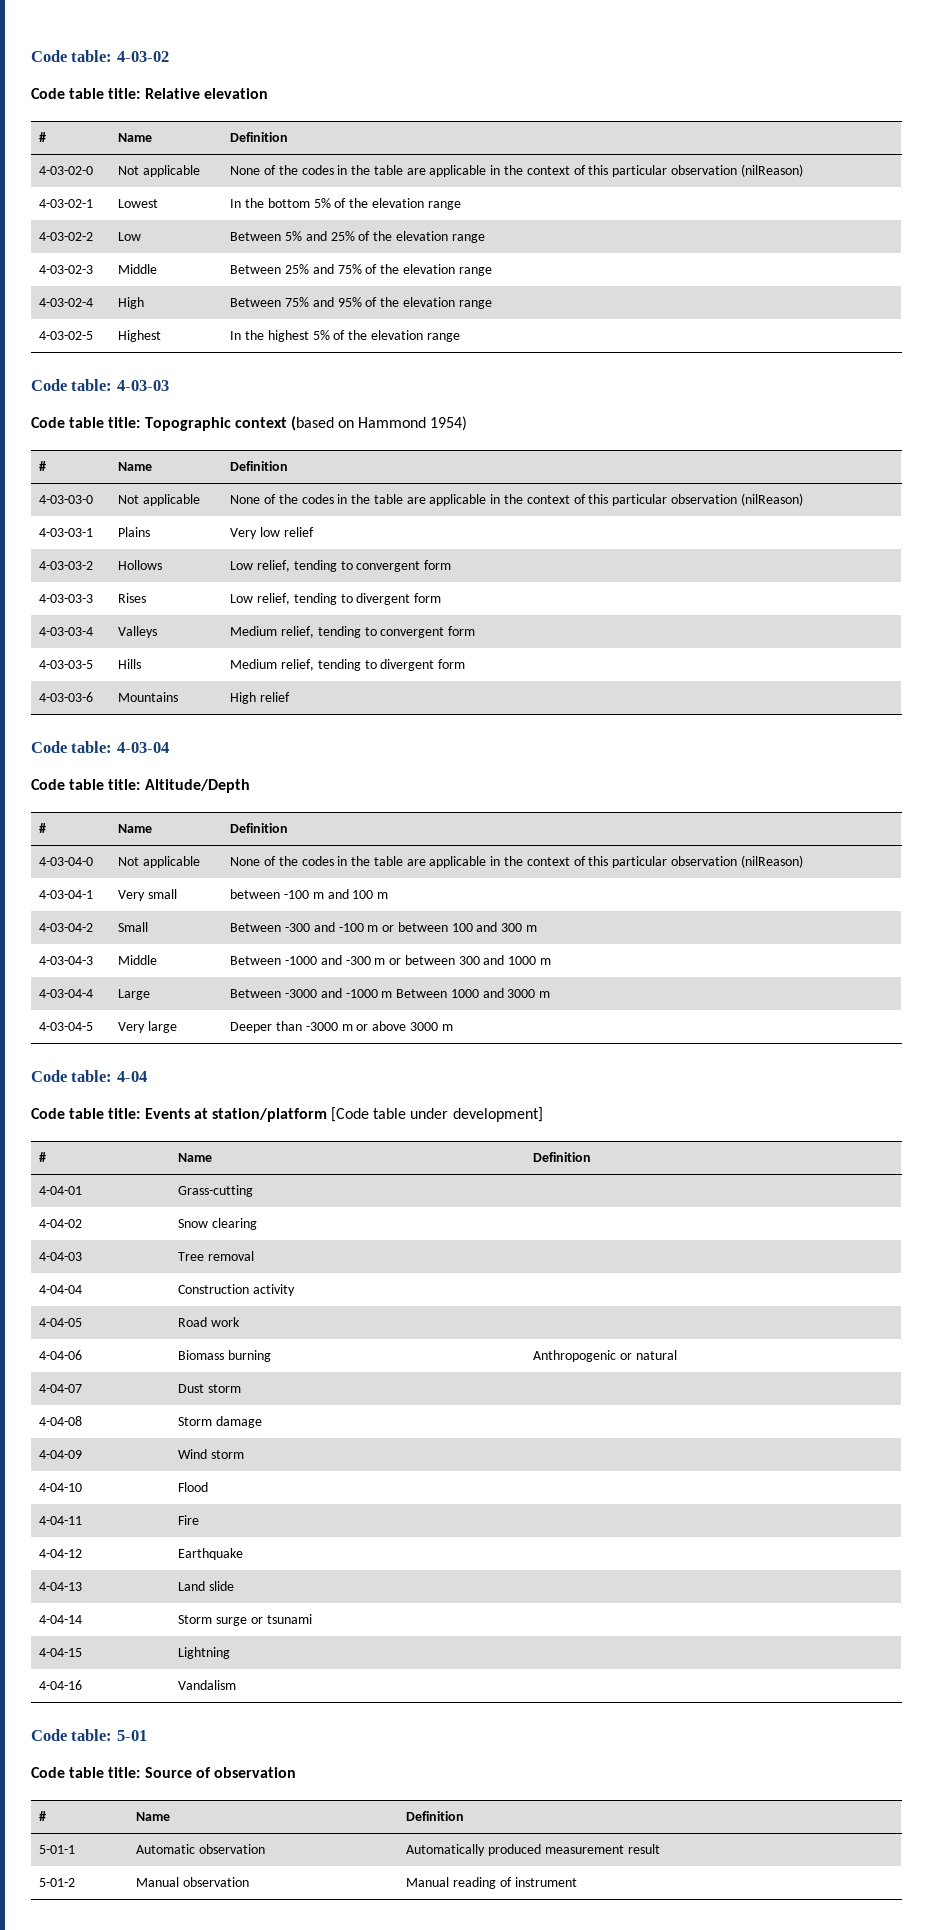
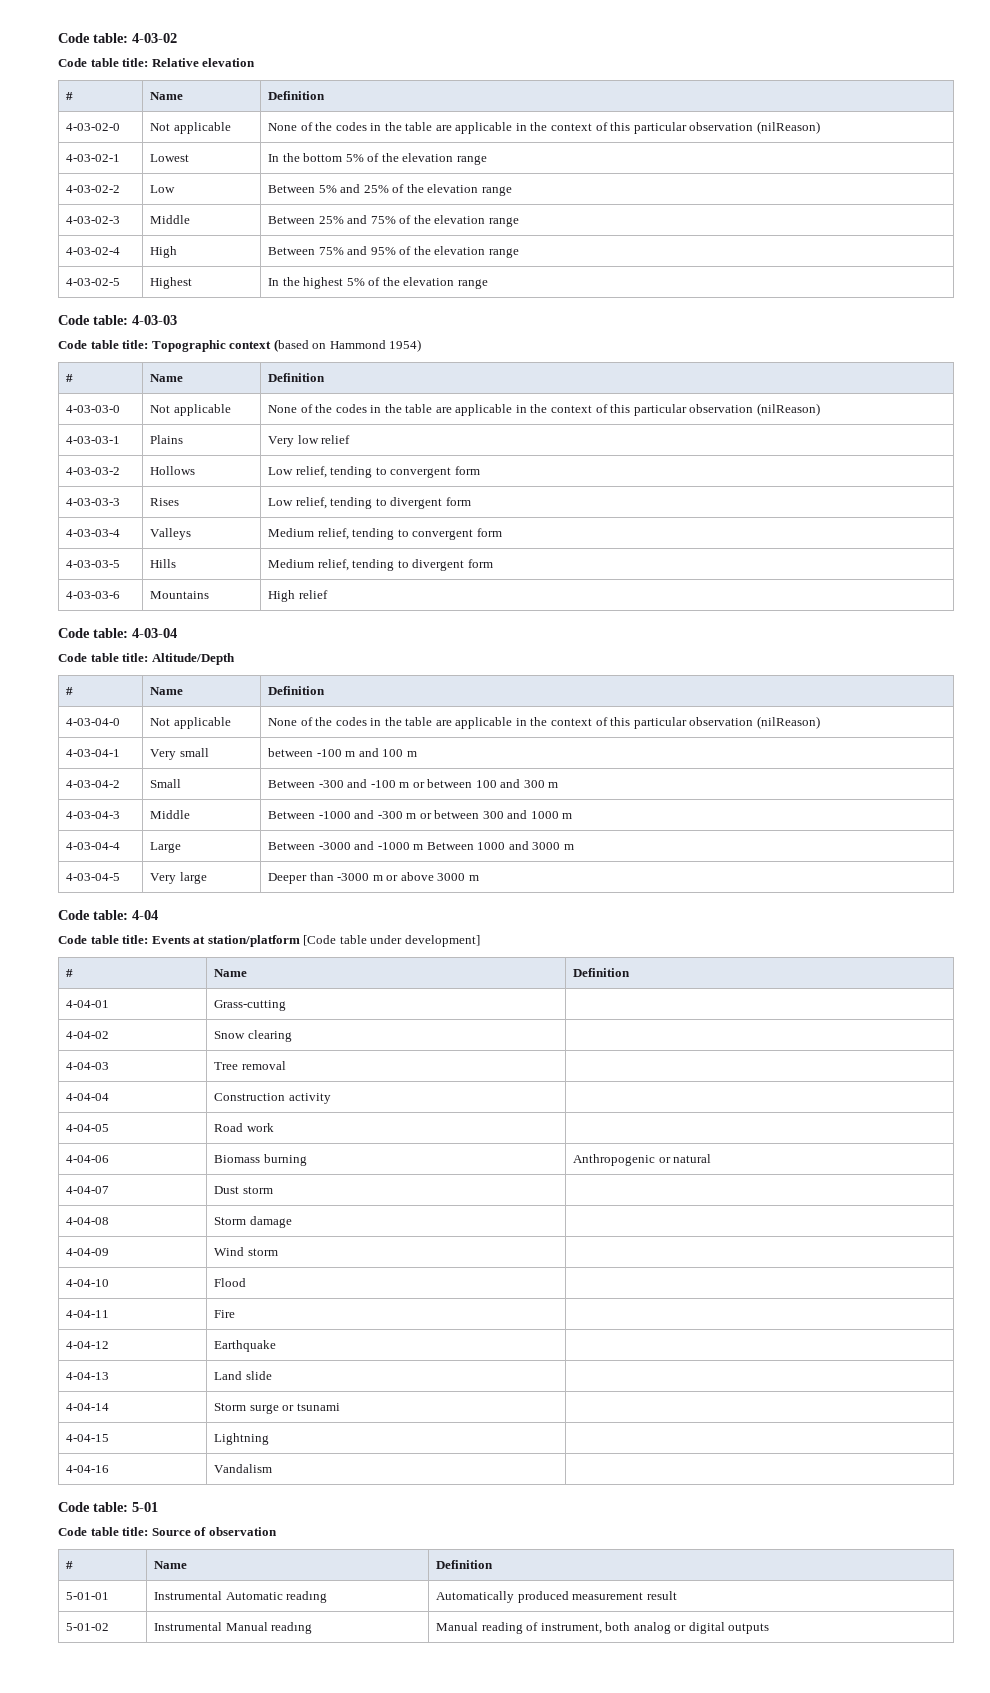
[39,1845,76,1854] [136,1844,266,1854] 5-01-1 | Automatic observation -> [66,1592,110,1600] [154,1591,328,1603] 5-01-01 | Instrumental Automatic readıng
[39,1878,76,1887] [136,1877,250,1887] 5-01-2 | Manual observation -> [66,1623,110,1631] [154,1622,313,1634] 5-01-02 | Instrumental Manual readıng
[514,1877,577,1887] instrument -> [540,1622,770,1634] instrument, both analog or digital outputs

